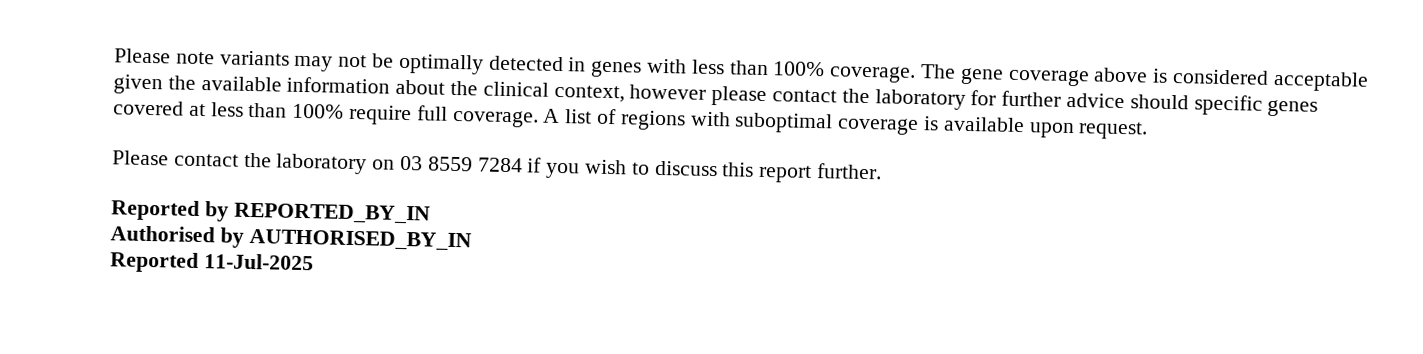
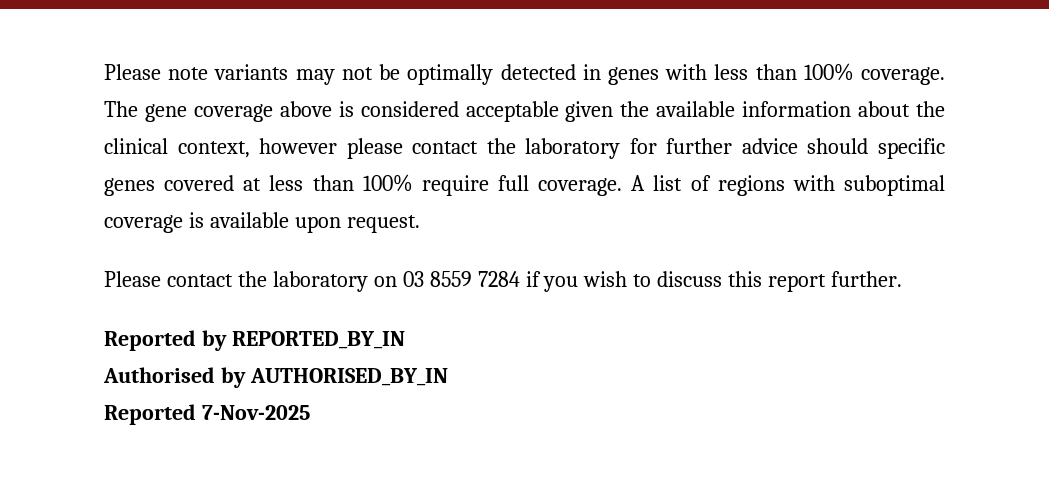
[203,253,314,271] 11-Jul-2025 -> [201,405,310,420] 7-Nov-2025

